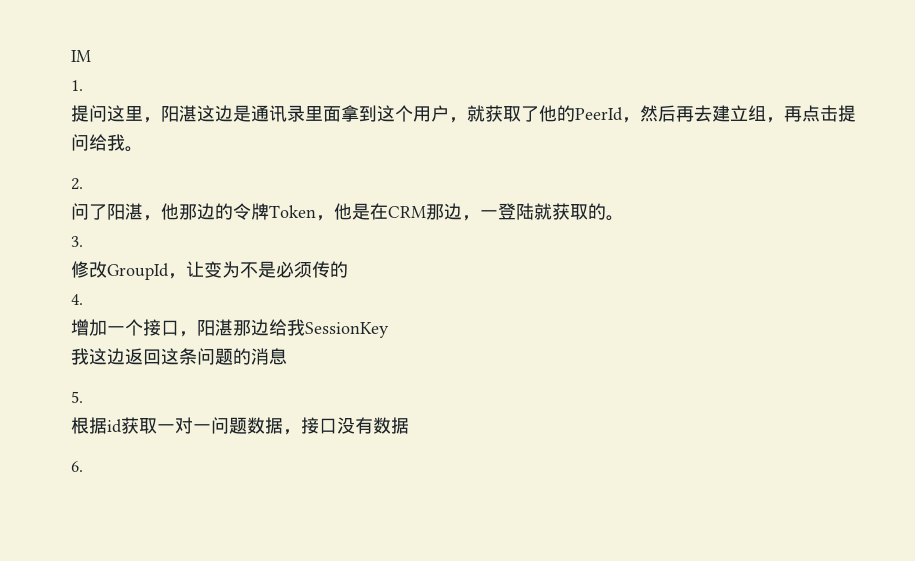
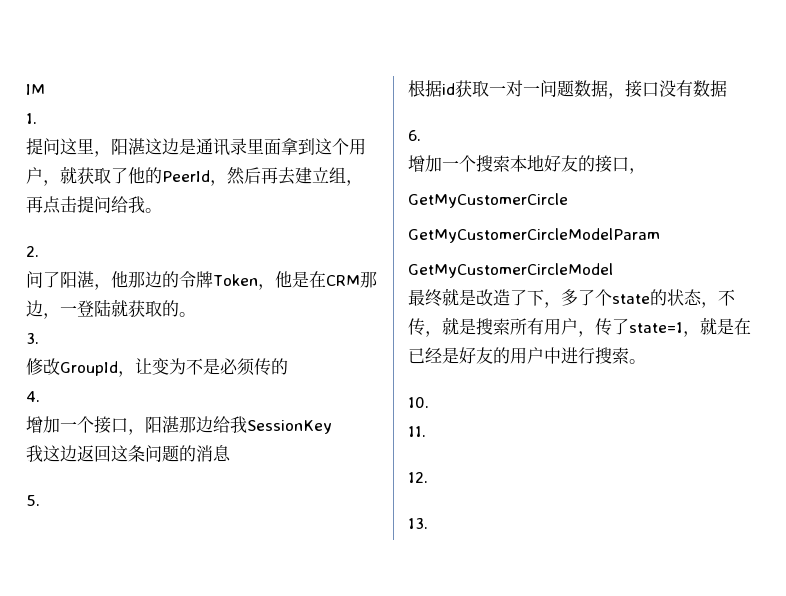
(83, 466) none -> [408,155,646,174] [408,193,568,208] [408,228,660,243] [408,263,613,278] [408,288,735,308] [408,317,751,337] [408,347,646,364] [408,397,429,408] [408,426,426,437] [408,472,428,483] [408,518,428,529] // 增加一个搜索本地好友的接口， // GetMyCustomerCircle // GetMyCustomerCircleModelParam // GetMyCustomerCircleModel // 最终就是改造了下，多了个state的状态，不传，就是搜索所有用户，传了state=1，就是在已经是好友的用户中进行搜索。 // 10. // 11. // 12. // 13.

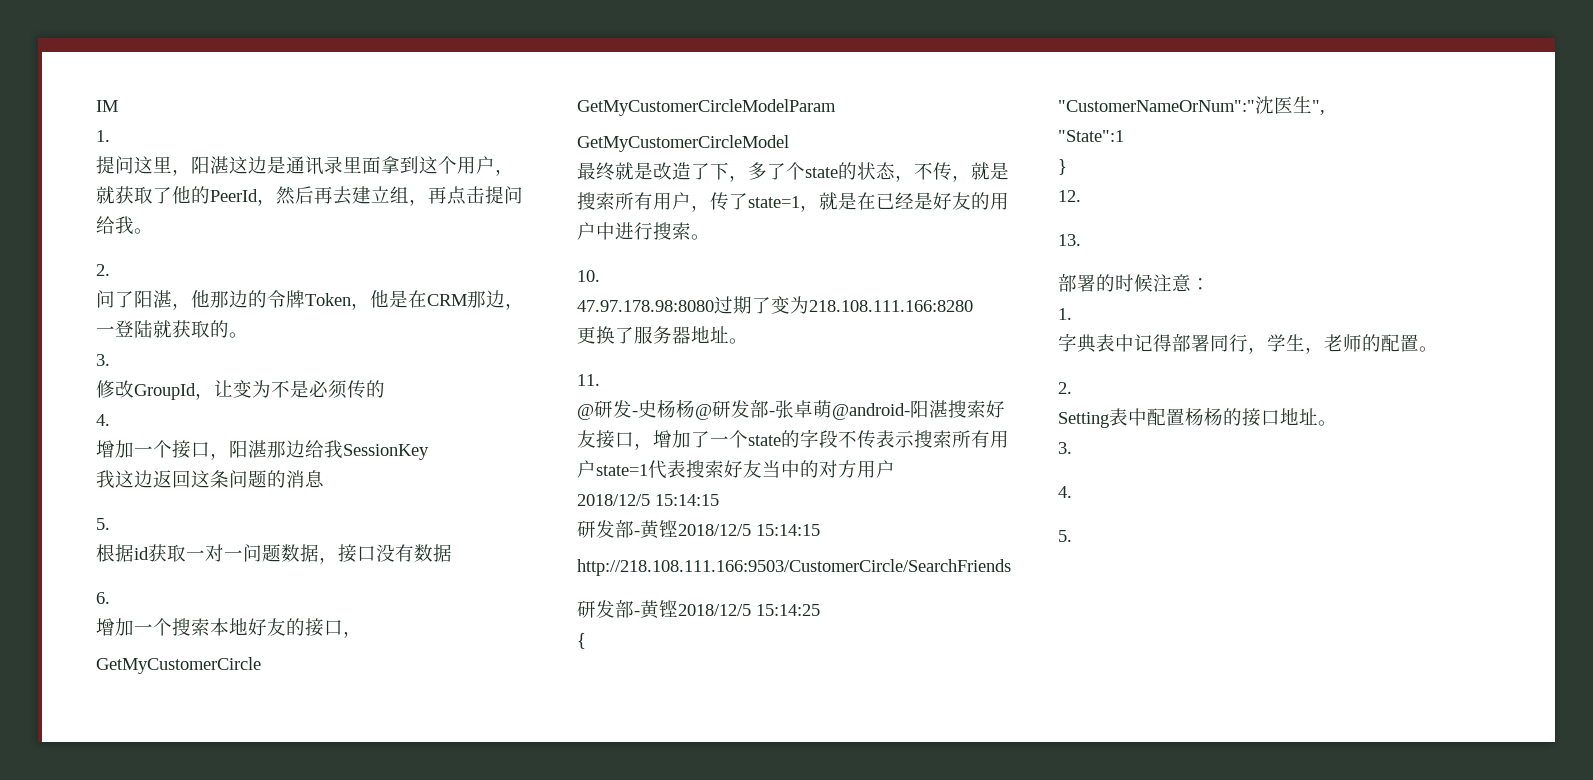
[408,426,426,437] [408,472,428,483] [408,518,428,529] 11. // 12. // 13. -> [577,296,973,314] [577,326,748,344] [577,374,600,386] [577,399,1005,420] [577,429,1009,450] [577,460,895,479] [577,494,719,506] [577,520,820,539] [577,559,1011,576] [577,600,820,619] [577,633,586,649] [1058,96,1325,115] [1058,130,1124,142] [1058,159,1067,175] [1058,190,1081,202] [1058,234,1081,246] [1058,274,1210,292] [1058,308,1072,320] [1058,333,1438,354] [1058,382,1072,394] [1058,407,1337,428] [1058,442,1072,454] [1058,486,1072,498] [1058,530,1072,542] 47.97.178.98:8080过期了变为218.108.111.166:8280 // 更换了服务器地址。 // 11. // @研发-史杨杨@研发部-张卓萌@android-阳湛搜索好友接口，增加了一个state的字段不传表示搜索所有用户state=1代表搜索好友当中的对方用户 // 2018/12/5 15:14:15 // 研发部-黄铿2018/12/5 15:14:15 // http://218.108.111.166:9503/CustomerCircle/SearchFriends // 研发部-黄铿2018/12/5 15:14:25 // { // "CustomerNameOrNum":"沈医生", // "State":1 // } // 12. // 13. // 部署的时候注意： // 1. // 字典表中记得部署同行，学生，老师的配置。 // 2. // Setting表中配置杨杨的接口地址。 // 3. // 4. // 5.

